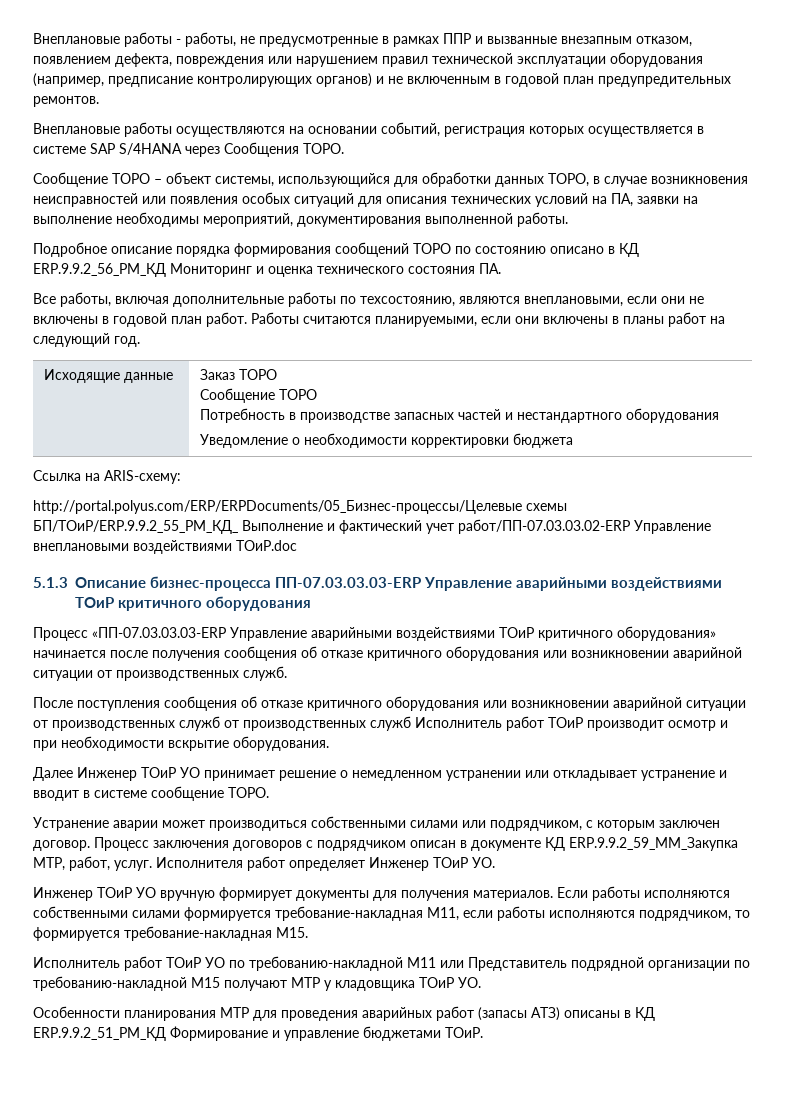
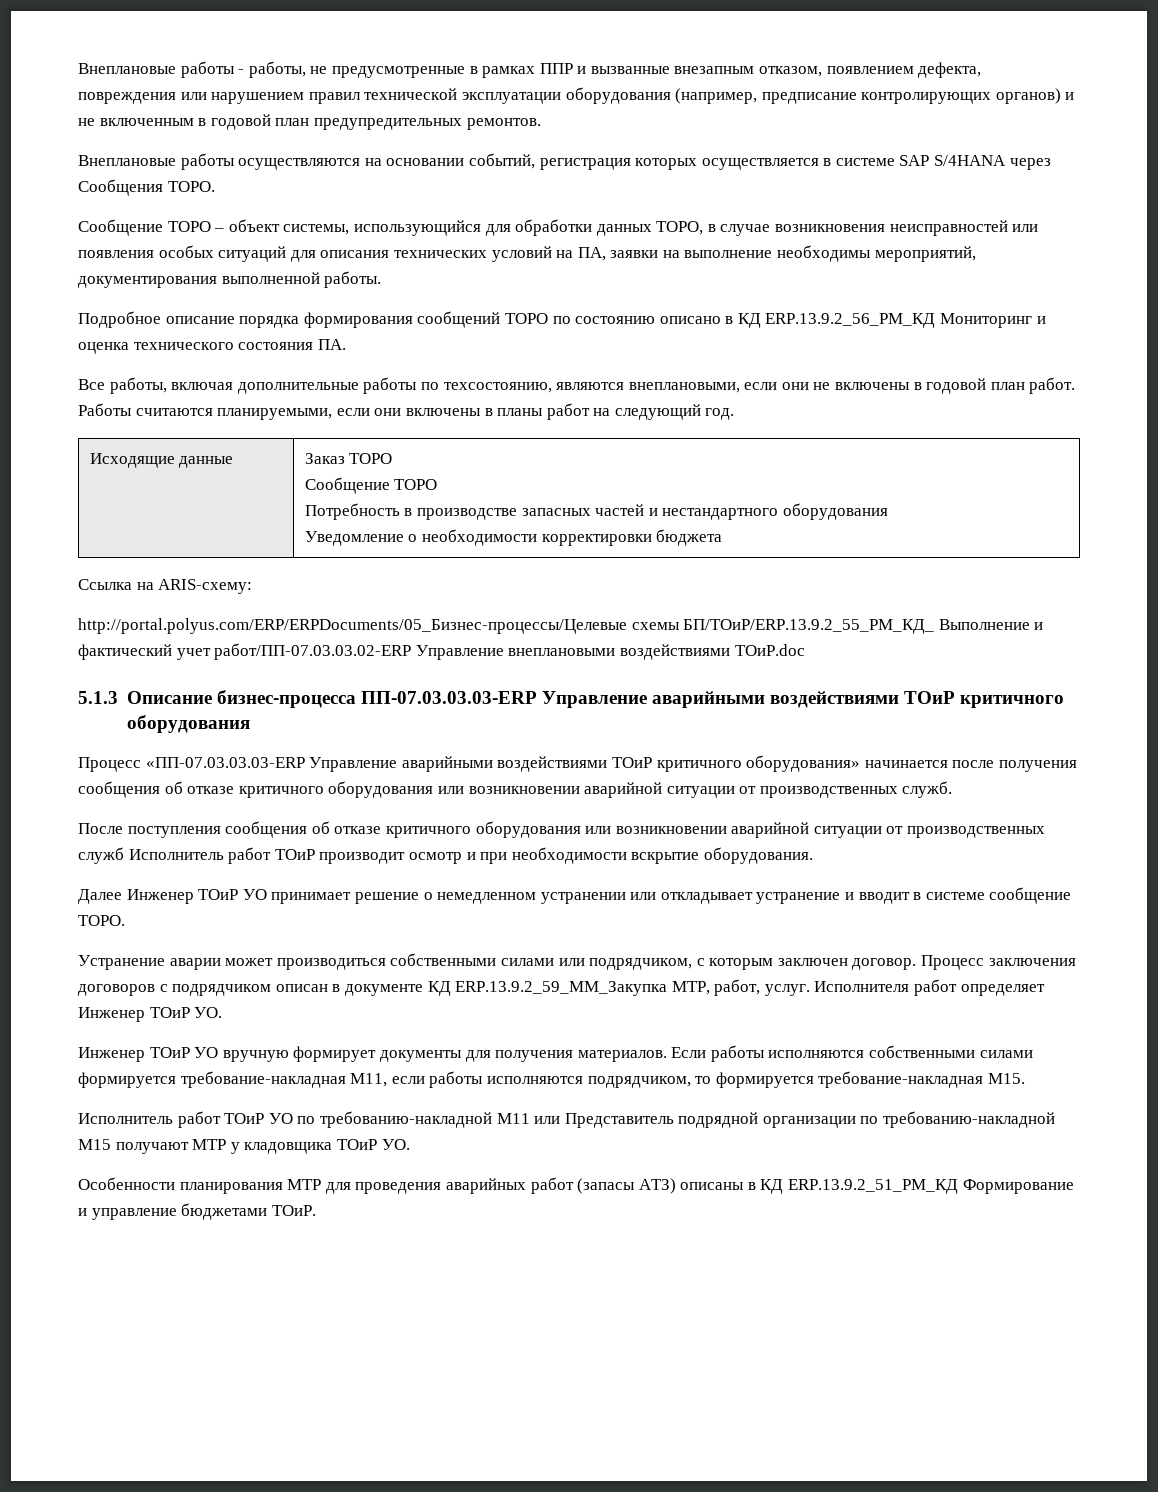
[33,263,166,277] ERP.9.9.2_56_PM_КД -> [765,313,936,328] ERP.13.9.2_56_PM_КД
[33,520,238,534] БП/ТОиР/ERP.9.9.2_55_PM_КД_ -> [683,619,935,634] БП/ТОиР/ERP.13.9.2_55_PM_КД_
[224,716,411,731] от производственных служб -> (124, 855) none
[569,837,738,851] ERP.9.9.2_59_MM_Закупка -> [455,981,668,996] ERP.13.9.2_59_MM_Закупка
[33,1027,166,1041] ERP.9.9.2_51_PM_КД -> [788,1179,959,1194] ERP.13.9.2_51_PM_КД

